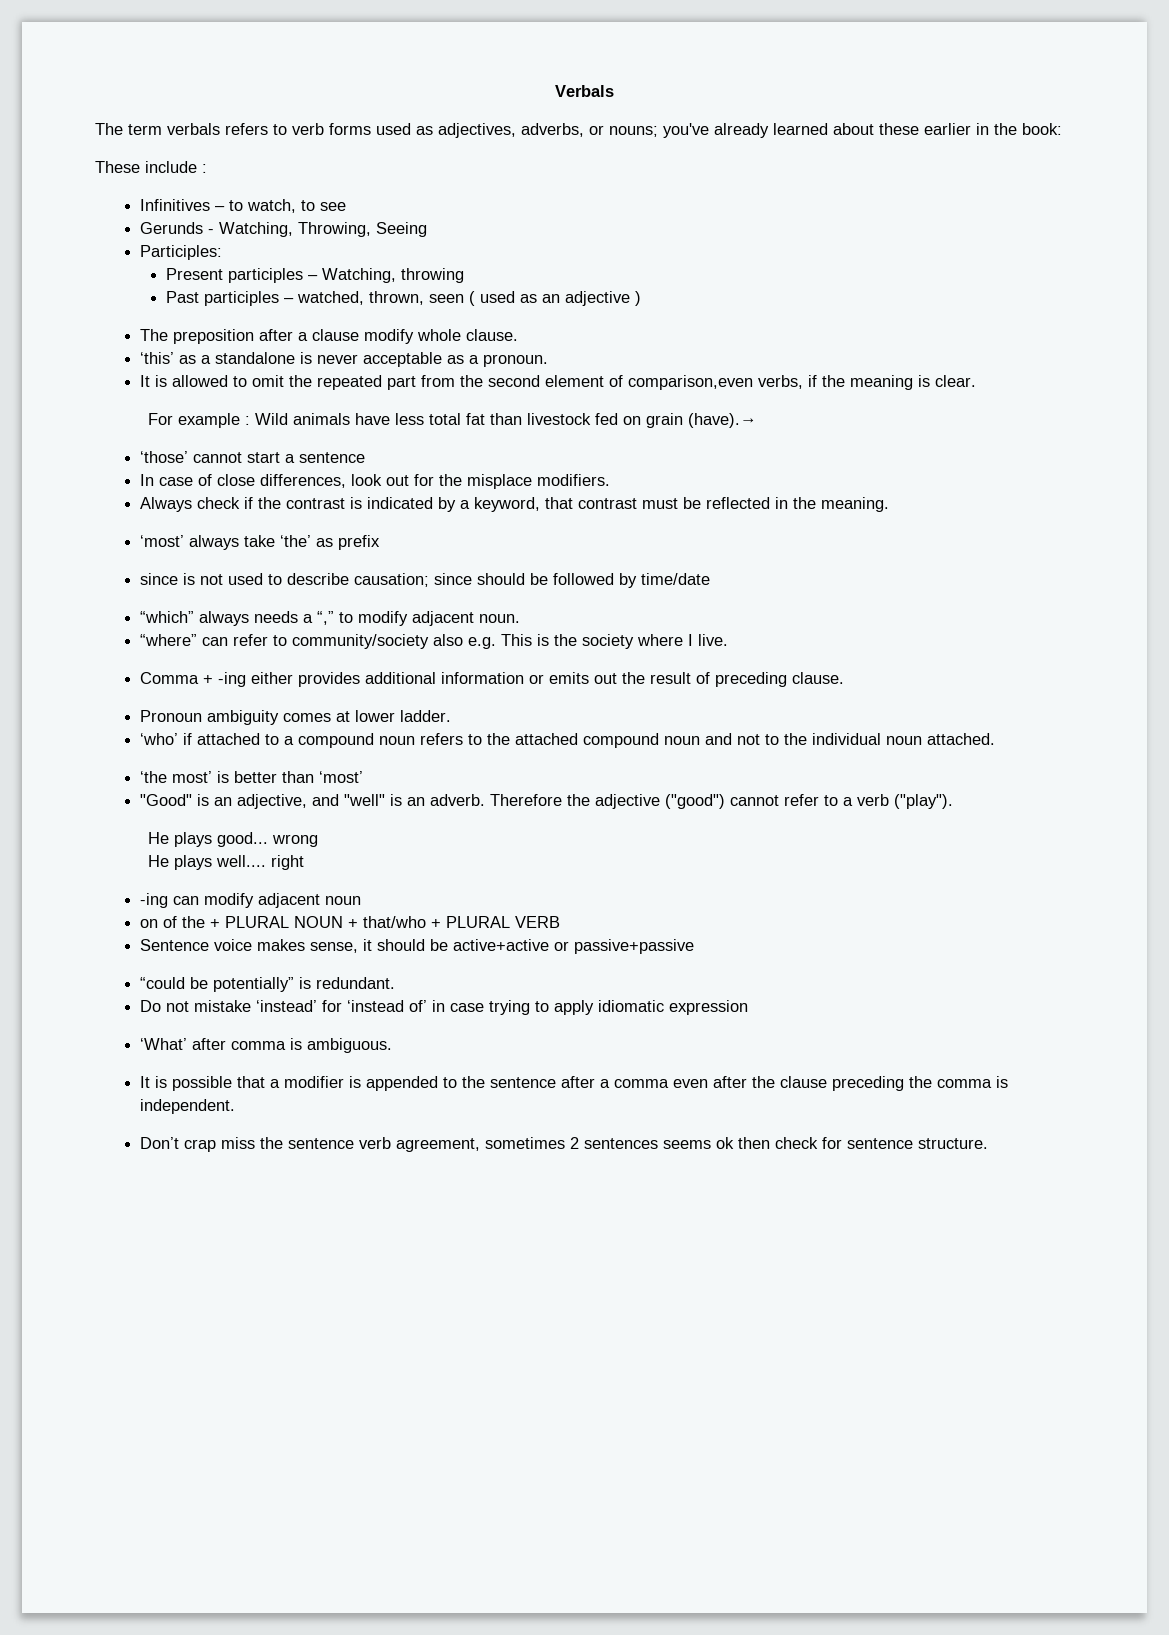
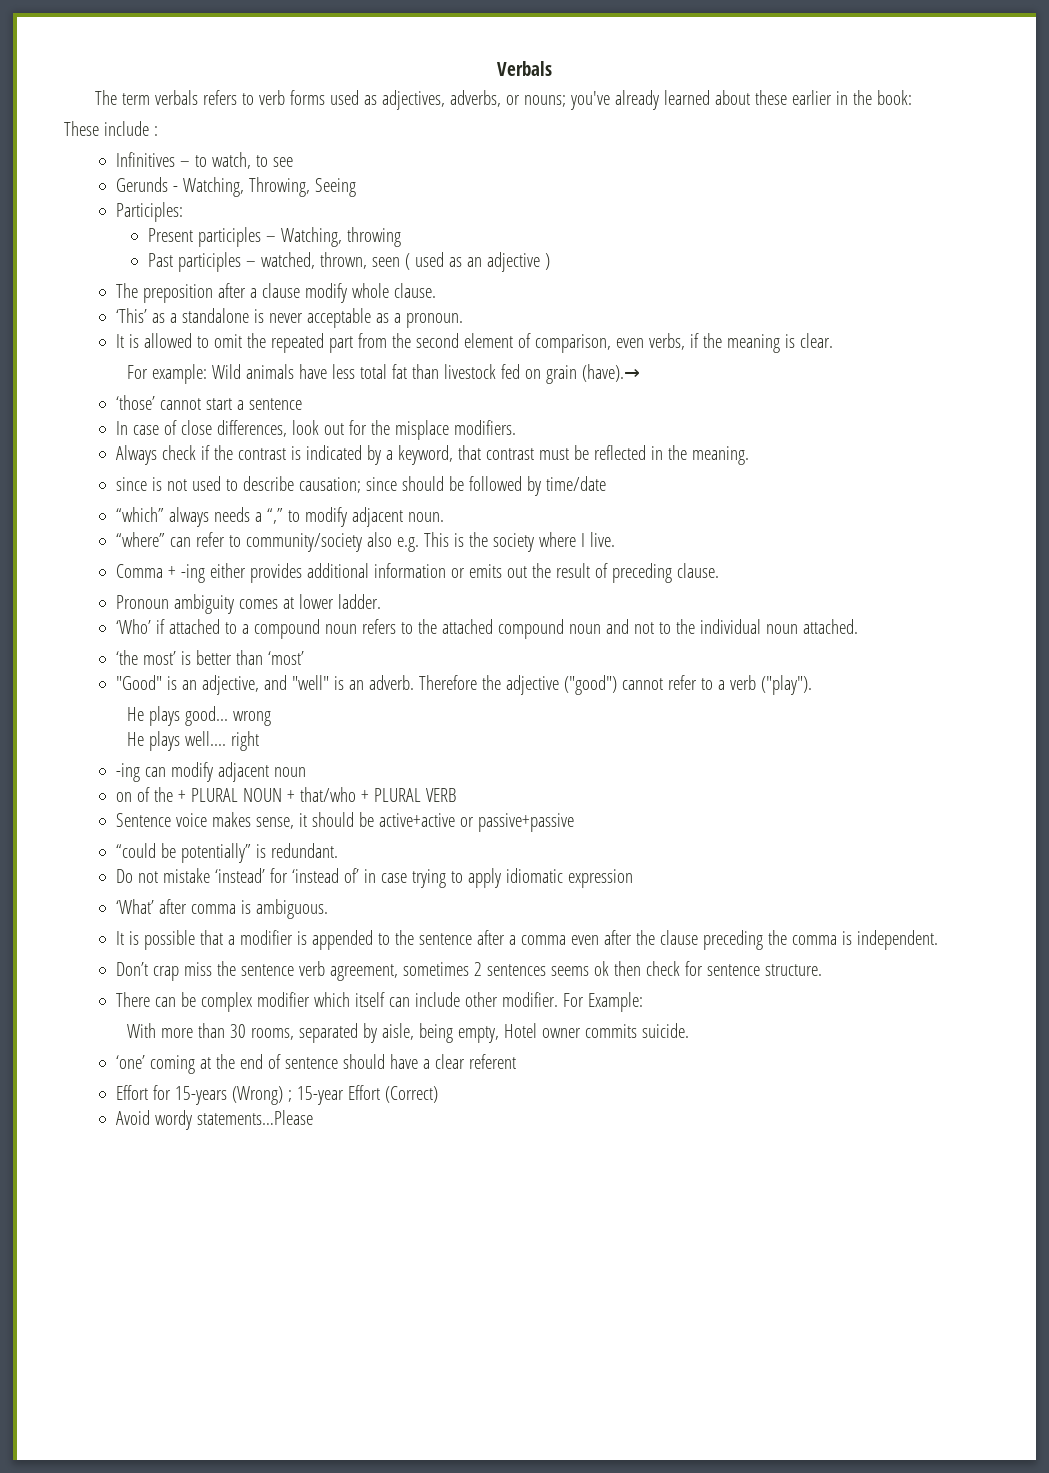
[139,352,174,364] ‘this’ -> [115,308,147,323] ‘This’
[627,375,753,390] comparison,even -> [534,334,644,353] comparison, even
[177,413,250,428] example : -> [152,364,208,384] example:
[139,535,380,550] // ‘most’ always take ‘the’ as prefix -> (749, 455) none
[139,733,178,745] ‘who’ -> [115,619,151,634] ‘Who’
(988, 1143) none -> [115,992,643,1012] [127,1023,690,1043] [115,1054,516,1074] [115,1085,438,1105] [115,1110,313,1130] // There can be complex modifier which itself can include other modifier. For Example: // With more than 30 rooms, separated by aisle, being empty, Hotel owner commits suicide. // ‘one’ coming at the end of sentence should have a clear referent // Effort for 15-years (Wrong) ; 15-year Effort (Correct) // Avoid wordy statements…Please

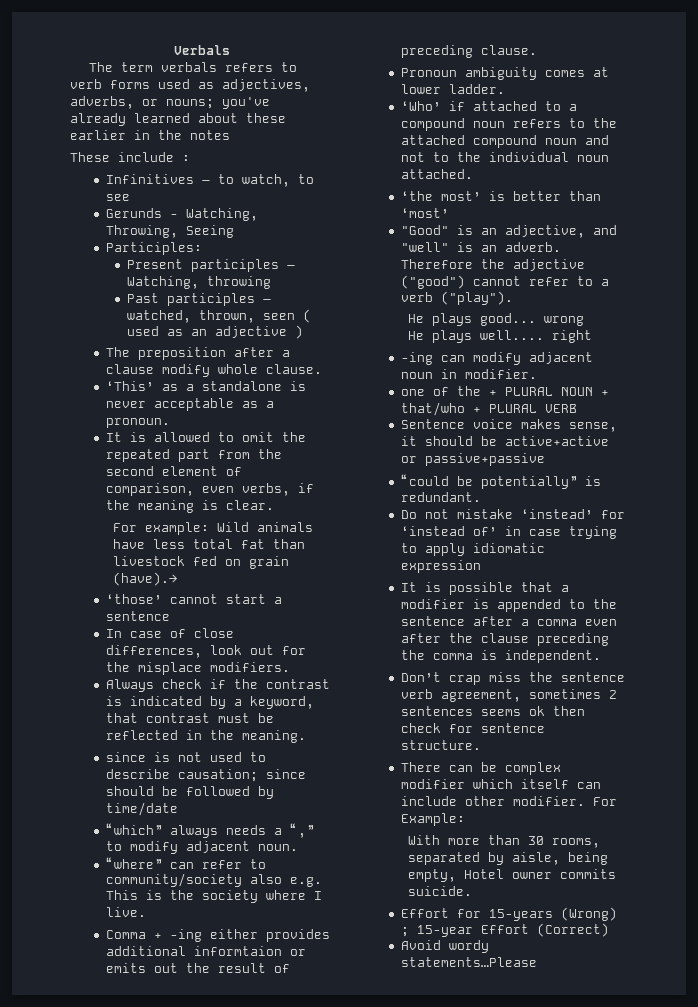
[876,90,912,105] book: -> [190,130,230,140] notes
[373,563,446,578] information -> [193,946,282,956] informtaion
[115,792,132,802] // on -> [440,369,537,379] [400,389,425,396] in modifier. // one
[115,899,328,919] // ‘What’ after comma is ambiguous. -> (481, 566) none
[115,1054,516,1074] // ‘one’ coming at the end of sentence should have a clear referent -> (472, 891) none

